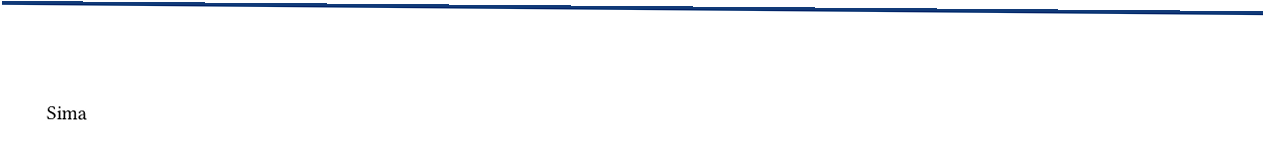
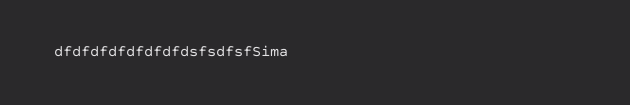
[46,106,88,120] Sima -> [54,45,288,57] dfdfdfdfdfdfdfdsfsdfsfSima

